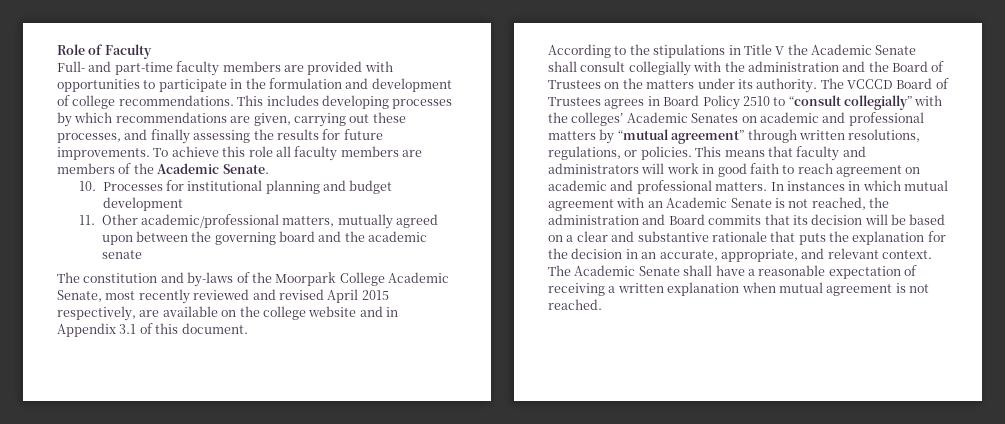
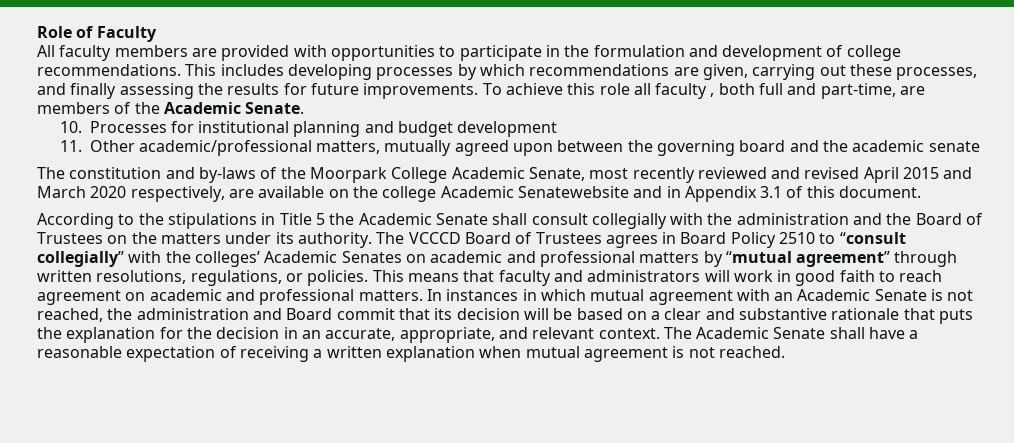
[57,61,173,75] Full- and part-time -> [37,45,55,57] All
[340,146,399,157] members -> [710,83,896,99] , both full and part-time,
(389, 295) none -> [943,167,973,179] [37,186,127,198] and March 2020
[308,306,357,317] website -> [440,186,629,198] Academic Senatewebsite
[775,46,785,55] V -> [315,213,325,225] 5
[708,215,762,225] commits -> [336,308,395,320] commit

